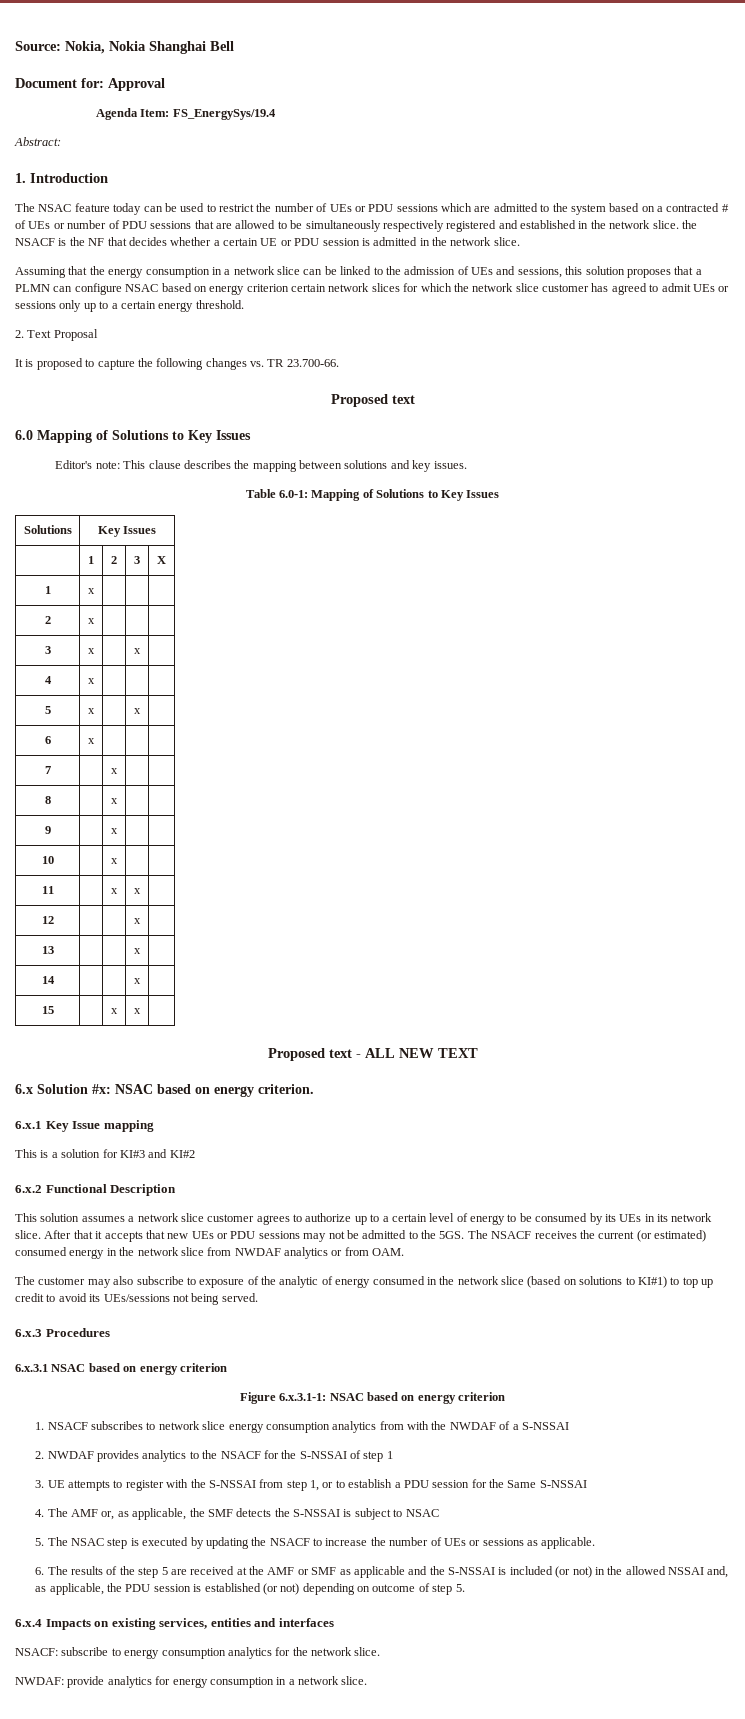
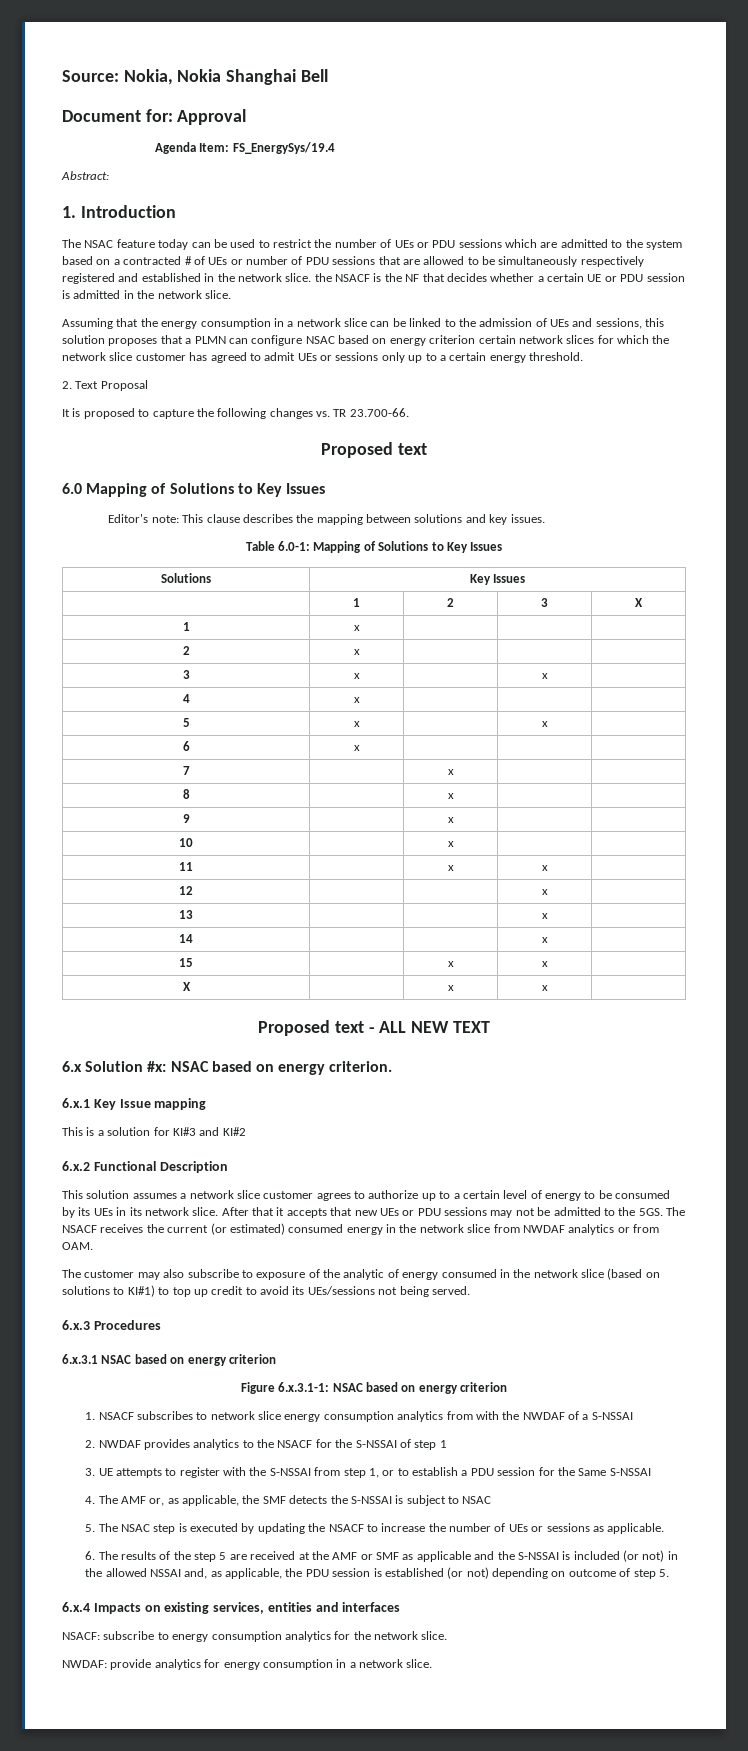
(141, 1011) none -> [182,982,191,991] [447,985,454,991] [541,985,548,991] // X | | x | x |

